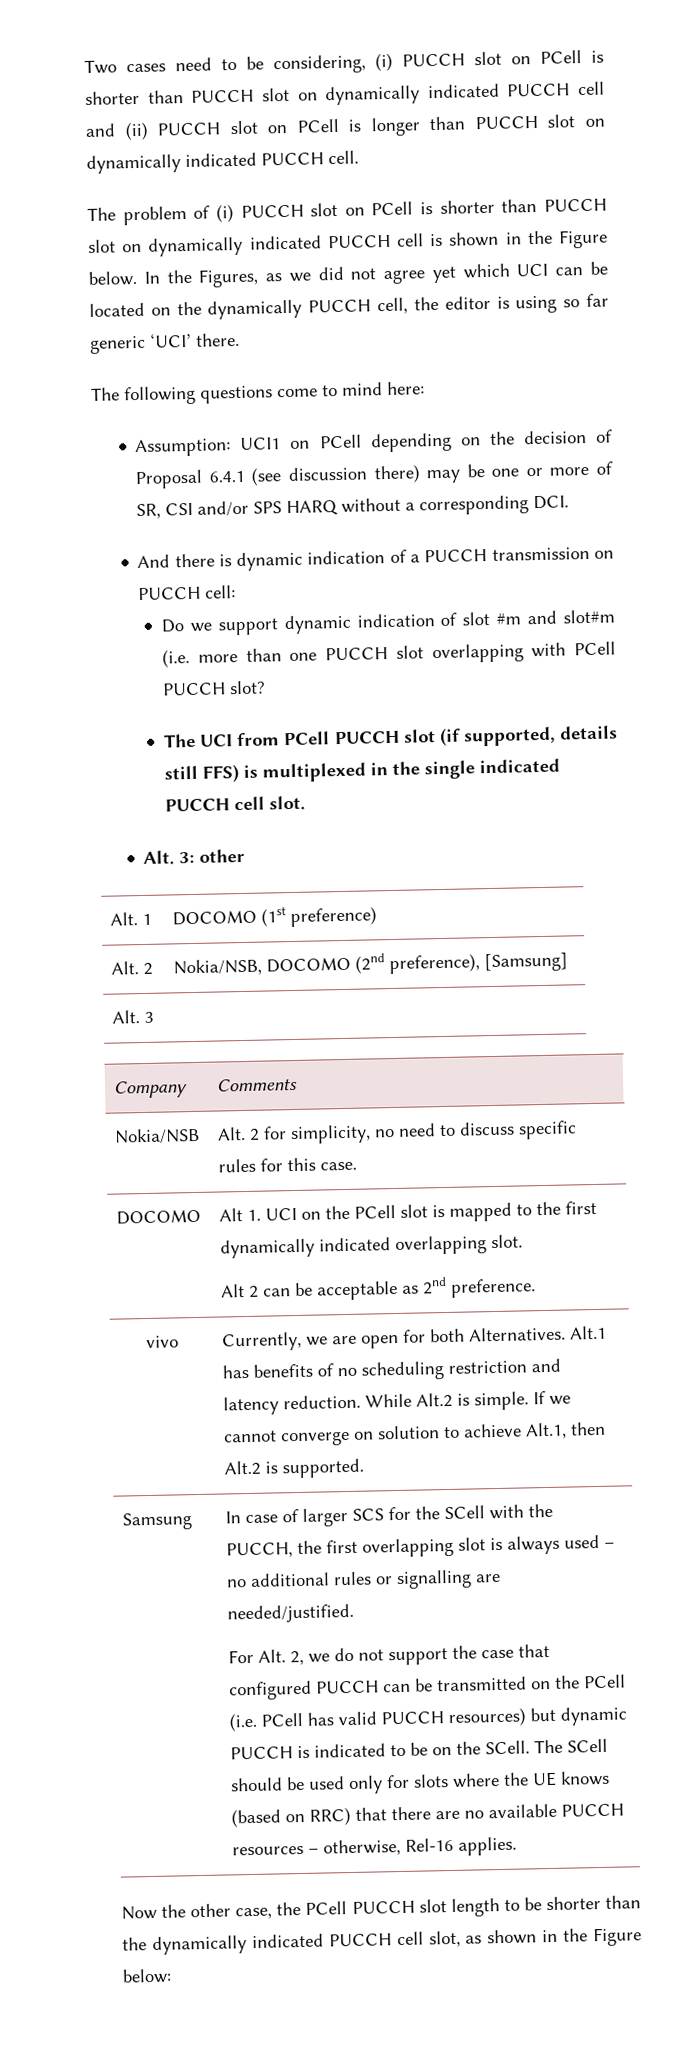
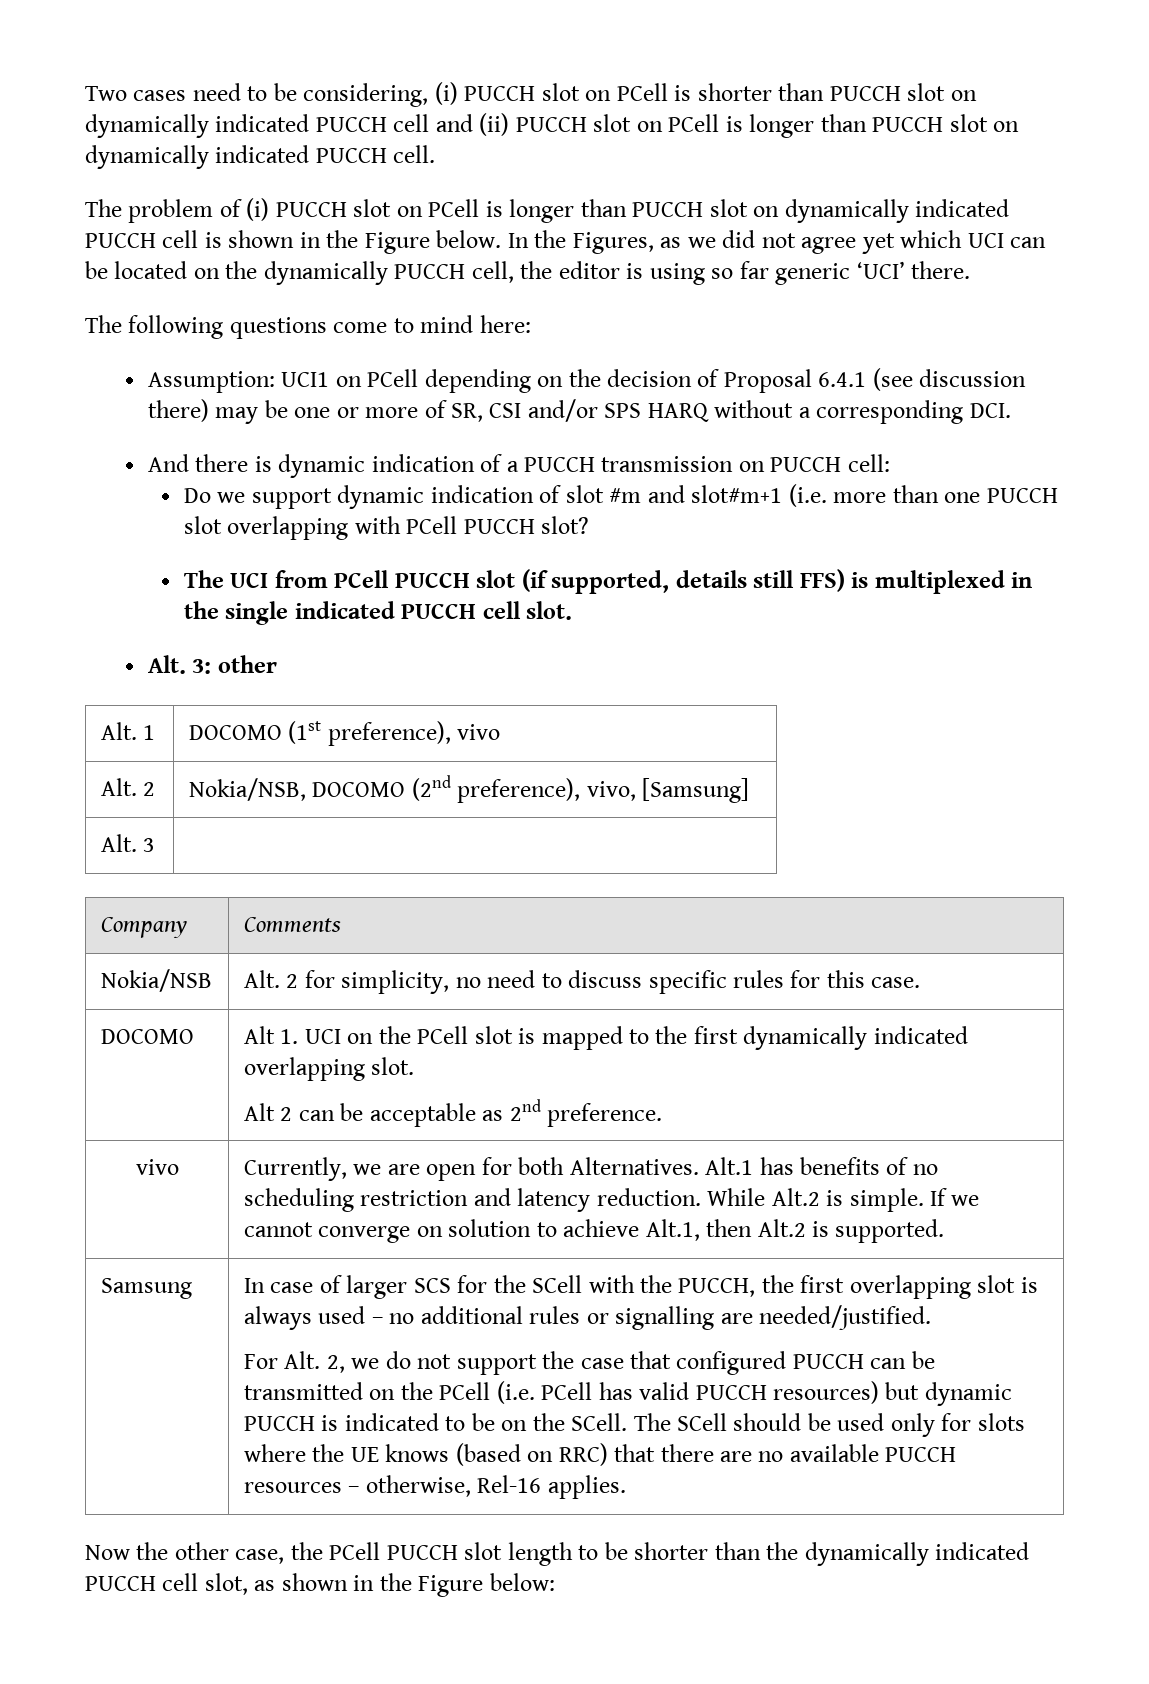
[439,199,495,214] shorter -> [509,199,575,223] longer
[563,609,615,624] slot#m -> [691,485,783,503] slot#m+1
[290,906,378,928] preference) -> [327,721,501,746] preference), vivo
(481, 964) none -> [586,781,636,801] vivo,

